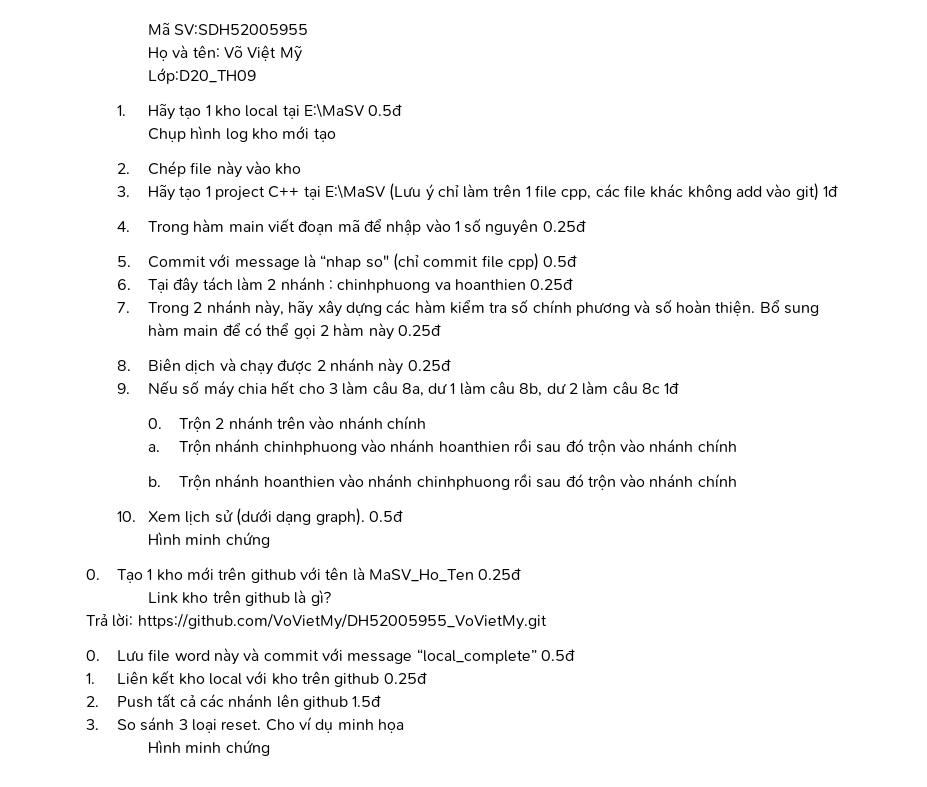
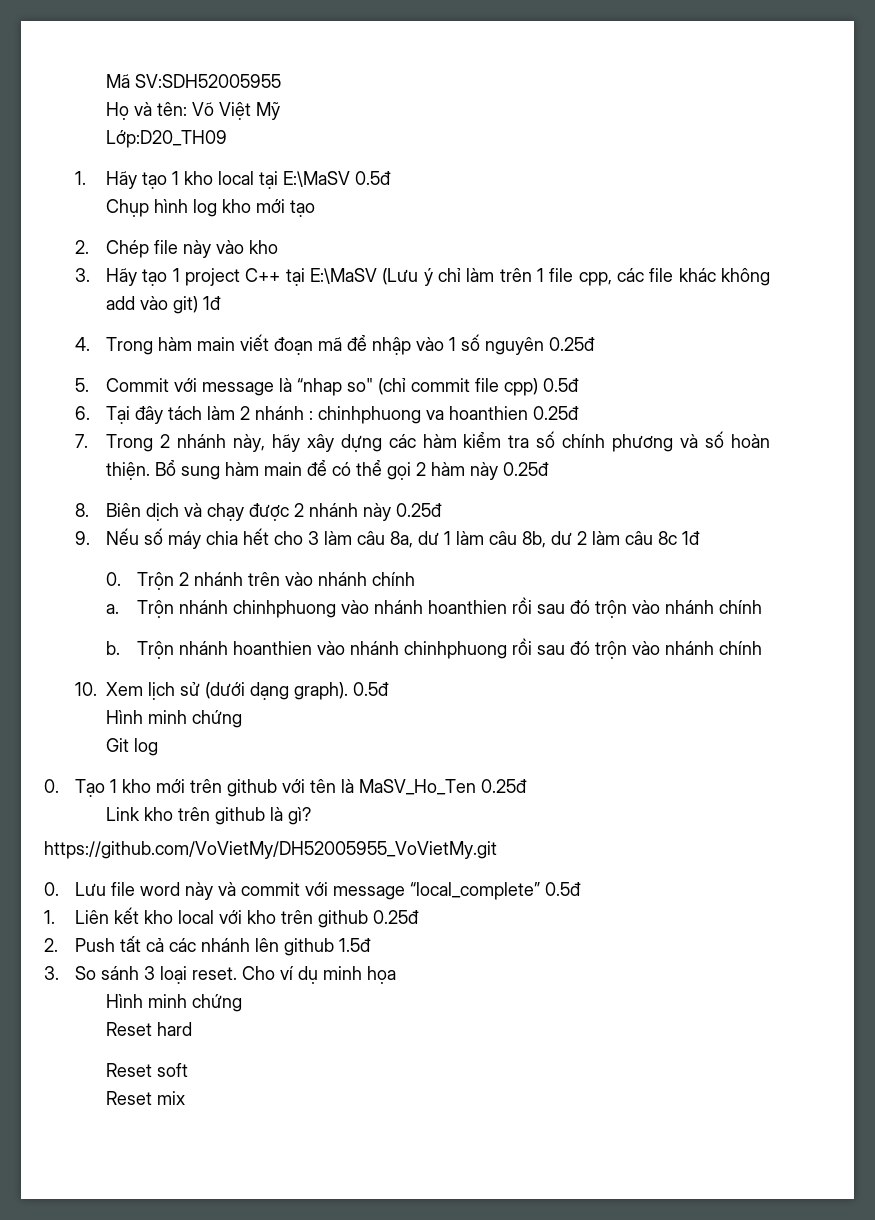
(270, 540) none -> [106,738,159,756] // Git log
[86,613,134,627] Trả lời: -> (312, 816) none
(270, 748) none -> [106,1022,193,1036] [106,1063,189,1077] [106,1091,186,1105] // Reset hard // Reset soft // Reset mix

